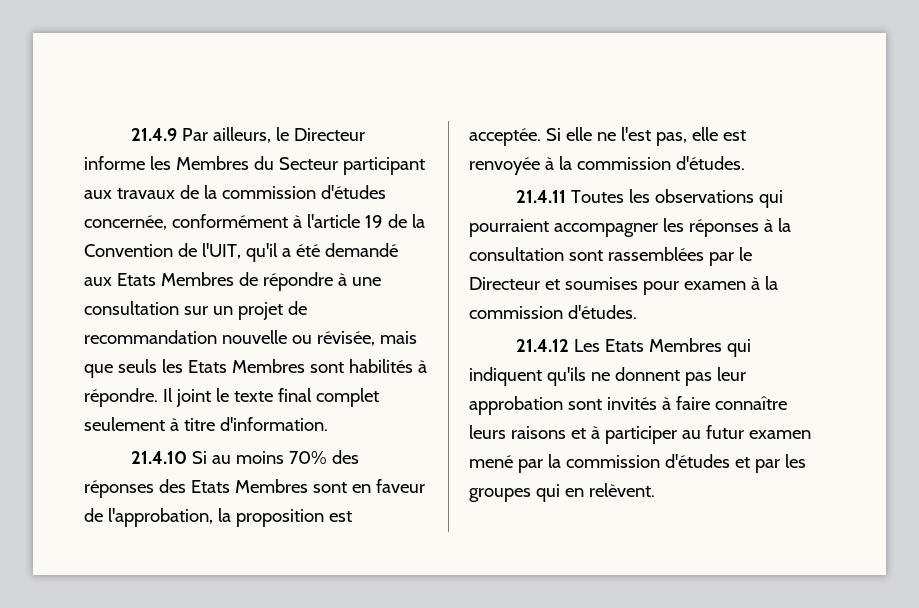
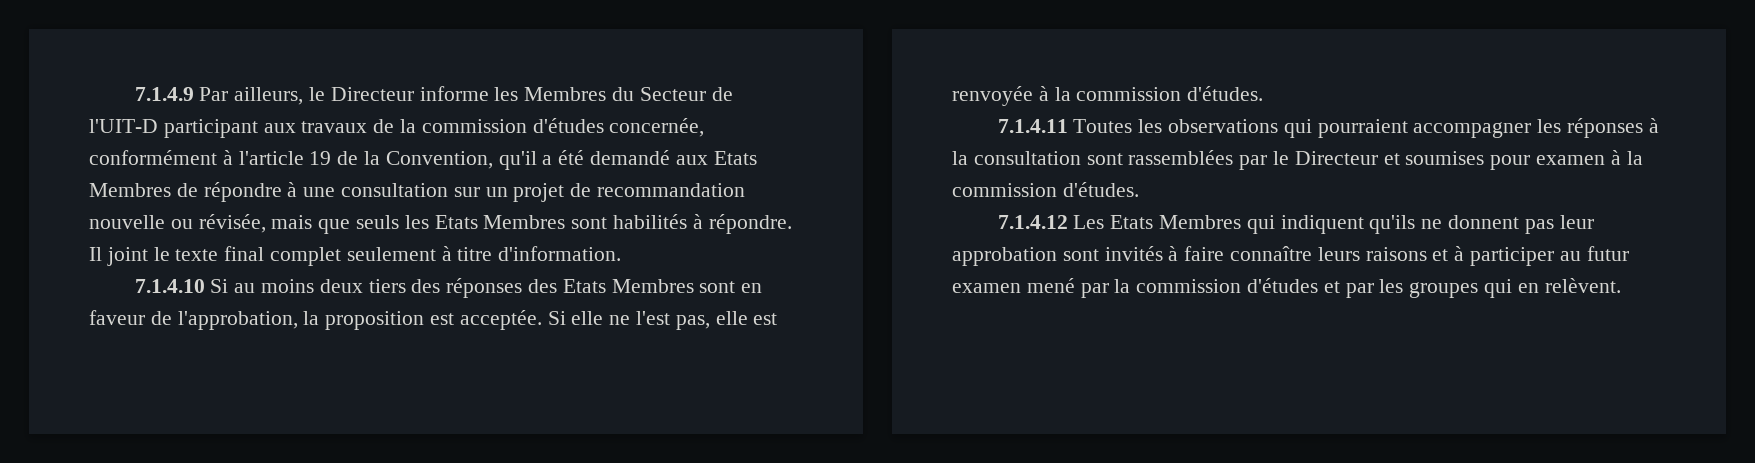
[130,128,177,141] 21.4.9 -> [134,87,194,101] 7.1.4.9
(338, 163) none -> [711,87,733,101] [89,119,158,133] de l'UIT-D
[84,243,241,259] Convention de l'UIT, -> [385,151,493,169] Convention,
[130,451,187,464] 21.4.10 -> [134,279,205,293] 7.1.4.10
[288,451,327,464] 70% -> [319,279,406,293] deux tiers
[515,190,566,203] 21.4.11 -> [997,119,1068,133] 7.1.4.11
[515,339,569,352] 21.4.12 -> [997,215,1068,229] 7.1.4.12

